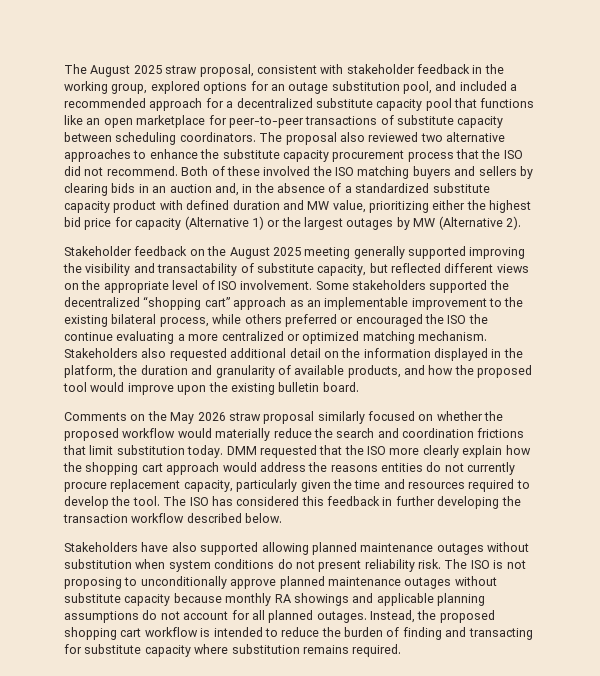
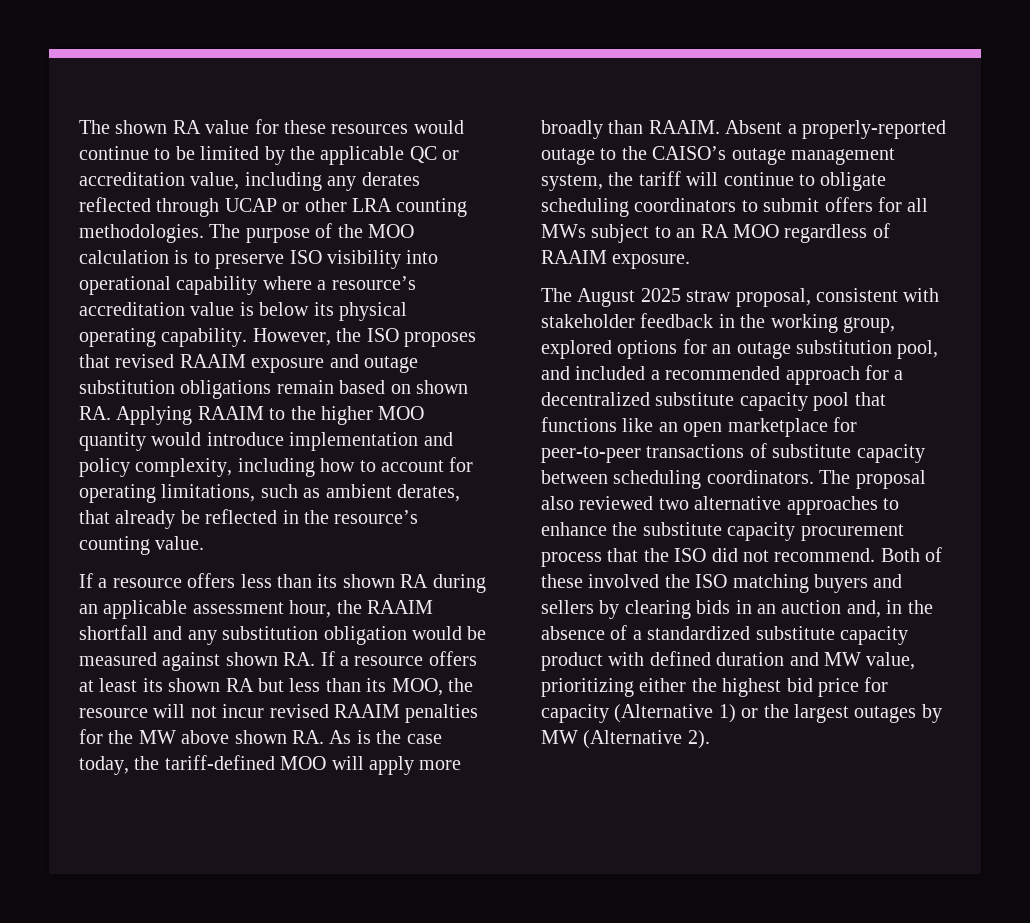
[64,64,87,74] The -> [79,119,464,134] [79,146,460,165] [79,172,420,191] [79,197,468,217] [79,223,414,243] [79,250,439,269] [79,276,416,295] [79,302,407,321] [79,328,476,347] [79,354,418,373] [79,380,468,399] [79,406,425,425] [79,432,453,451] [79,457,474,477] [79,484,460,503] [79,509,419,529] [79,536,205,555] [79,573,486,593] [79,600,433,619] [79,625,487,645] [79,651,477,671] [79,678,473,696] [79,704,479,723] [79,729,442,744] [79,755,462,775] [541,120,946,139] [541,146,895,165] [541,171,887,191] [541,197,929,217] [541,223,890,243] [541,250,691,269] [541,288,572,302] The shown RA value for these resources would continue to be limited by the applicable QC or accreditation value, including any derates reflected through UCAP or other LRA counting methodologies. The purpose of the MOO calculation is to preserve ISO visibility into operational capability where a resource’s accreditation value is below its physical operating capability. However, the ISO proposes that revised RAAIM exposure and outage substitution obligations remain based on shown RA. Applying RAAIM to the higher MOO quantity would introduce implementation and policy complexity, including how to account for operating limitations, such as ambient derates, that already be reflected in the resource’s counting value. // If a resource offers less than its shown RA during an applicable assessment hour, the RAAIM shortfall and any substitution obligation would be measured against shown RA. If a resource offers at least its shown RA but less than its MOO, the resource will not incur revised RAAIM penalties for the MW above shown RA. As is the case today, the tariff-defined MOO will apply more broadly than RAAIM. Absent a properly-reported outage to the CAISO’s outage management system, the tariff will continue to obligate scheduling coordinators to submit offers for all MWs subject to an RA MOO regardless of RAAIM exposure. // The
[64,246,526,259] [63,263,529,276] [64,280,509,293] [64,296,524,310] [64,314,488,327] [64,331,487,344] [64,348,523,361] [64,365,533,378] [63,382,359,395] [64,411,504,424] [64,428,525,441] [63,445,531,458] [63,462,516,475] [64,479,530,492] [64,496,521,509] [63,513,283,523] [64,542,529,555] [64,559,526,572] [64,576,497,589] [64,593,485,606] [64,610,495,623] [64,627,533,640] [64,644,402,657] // Stakeholder feedback on the August 2025 meeting generally supported improving the visibility and transactability of substitute capacity, but reflected different views on the appropriate level of ISO involvement. Some stakeholders supported the decentralized “shopping cart” approach as an implementable improvement to the existing bilateral process, while others preferred or encouraged the ISO the continue evaluating a more centralized or optimized matching mechanism. Stakeholders also requested additional detail on the information displayed in the platform, the duration and granularity of available products, and how the proposed tool would improve upon the existing bulletin board. // Comments on the May 2026 straw proposal similarly focused on whether the proposed workflow would materially reduce the search and coordination frictions that limit substitution today. DMM requested that the ISO more clearly explain how the shopping cart approach would address the reasons entities do not currently procure replacement capacity, particularly given the time and resources required to develop the tool. The ISO has considered this feedback in further developing the transaction workflow described below. // Stakeholders have also supported allowing planned maintenance outages without substitution when system conditions do not present reliability risk. The ISO is not proposing to unconditionally approve planned maintenance outages without substitute capacity because monthly RA showings and applicable planning assumptions do not account for all planned outages. Instead, the proposed shopping cart workflow is intended to reduce the burden of finding and transacting for substitute capacity where substitution remains required. -> (710, 739) none

